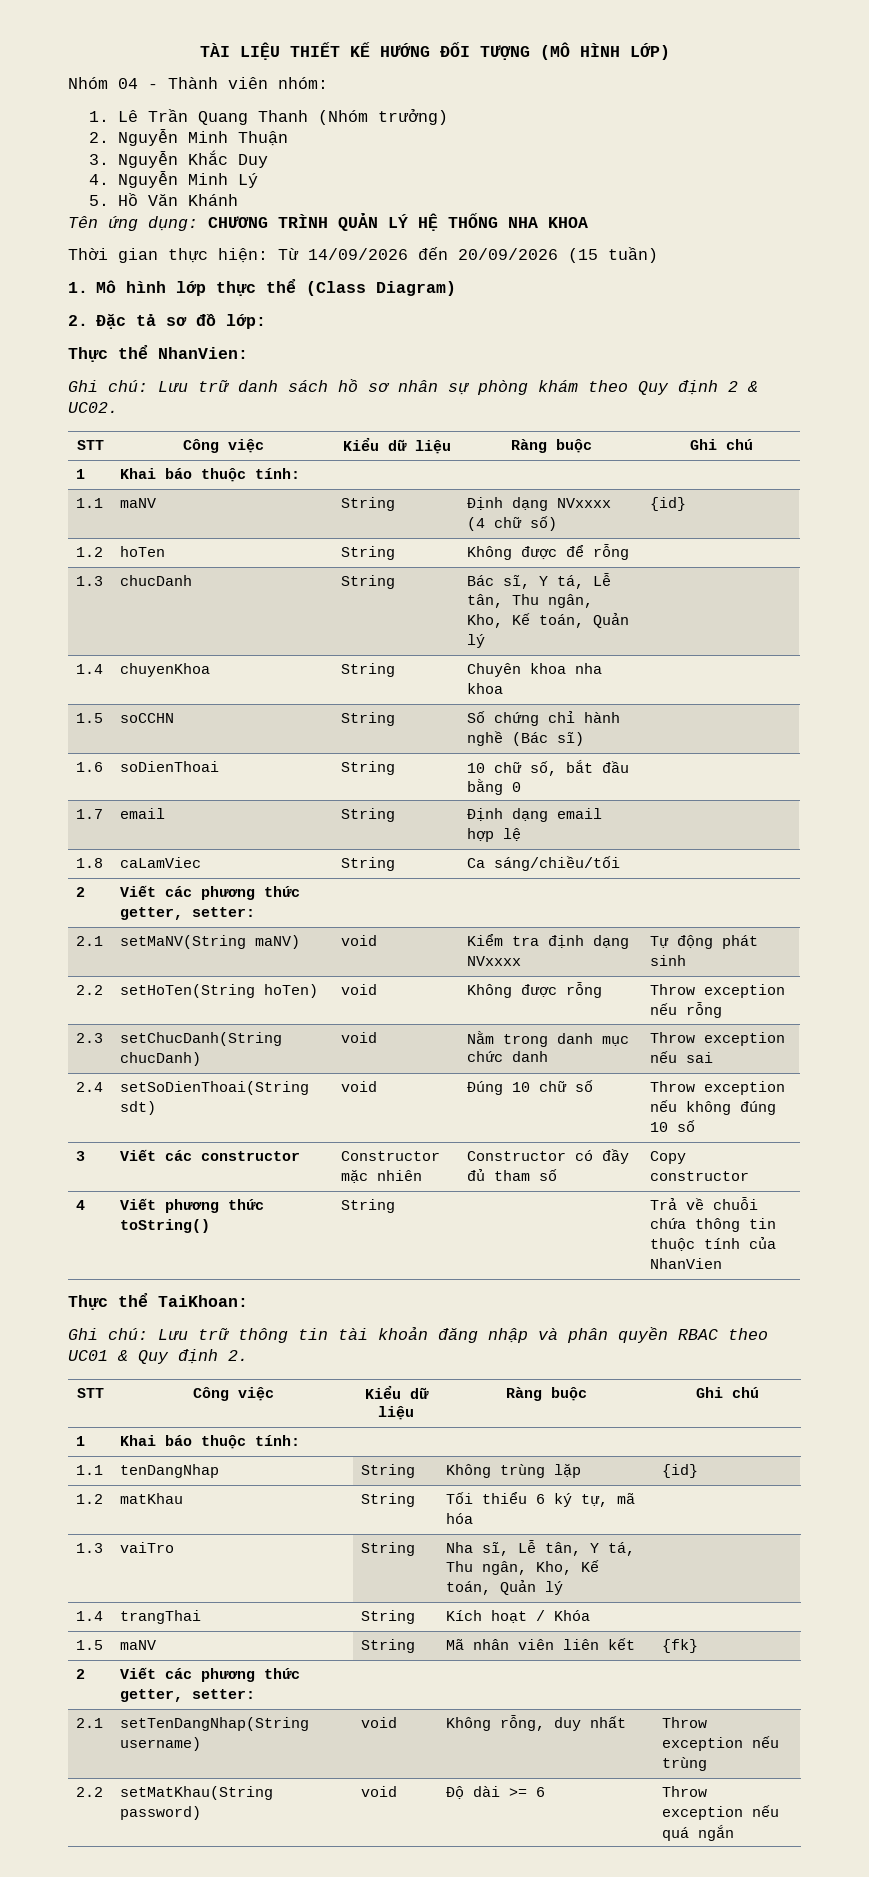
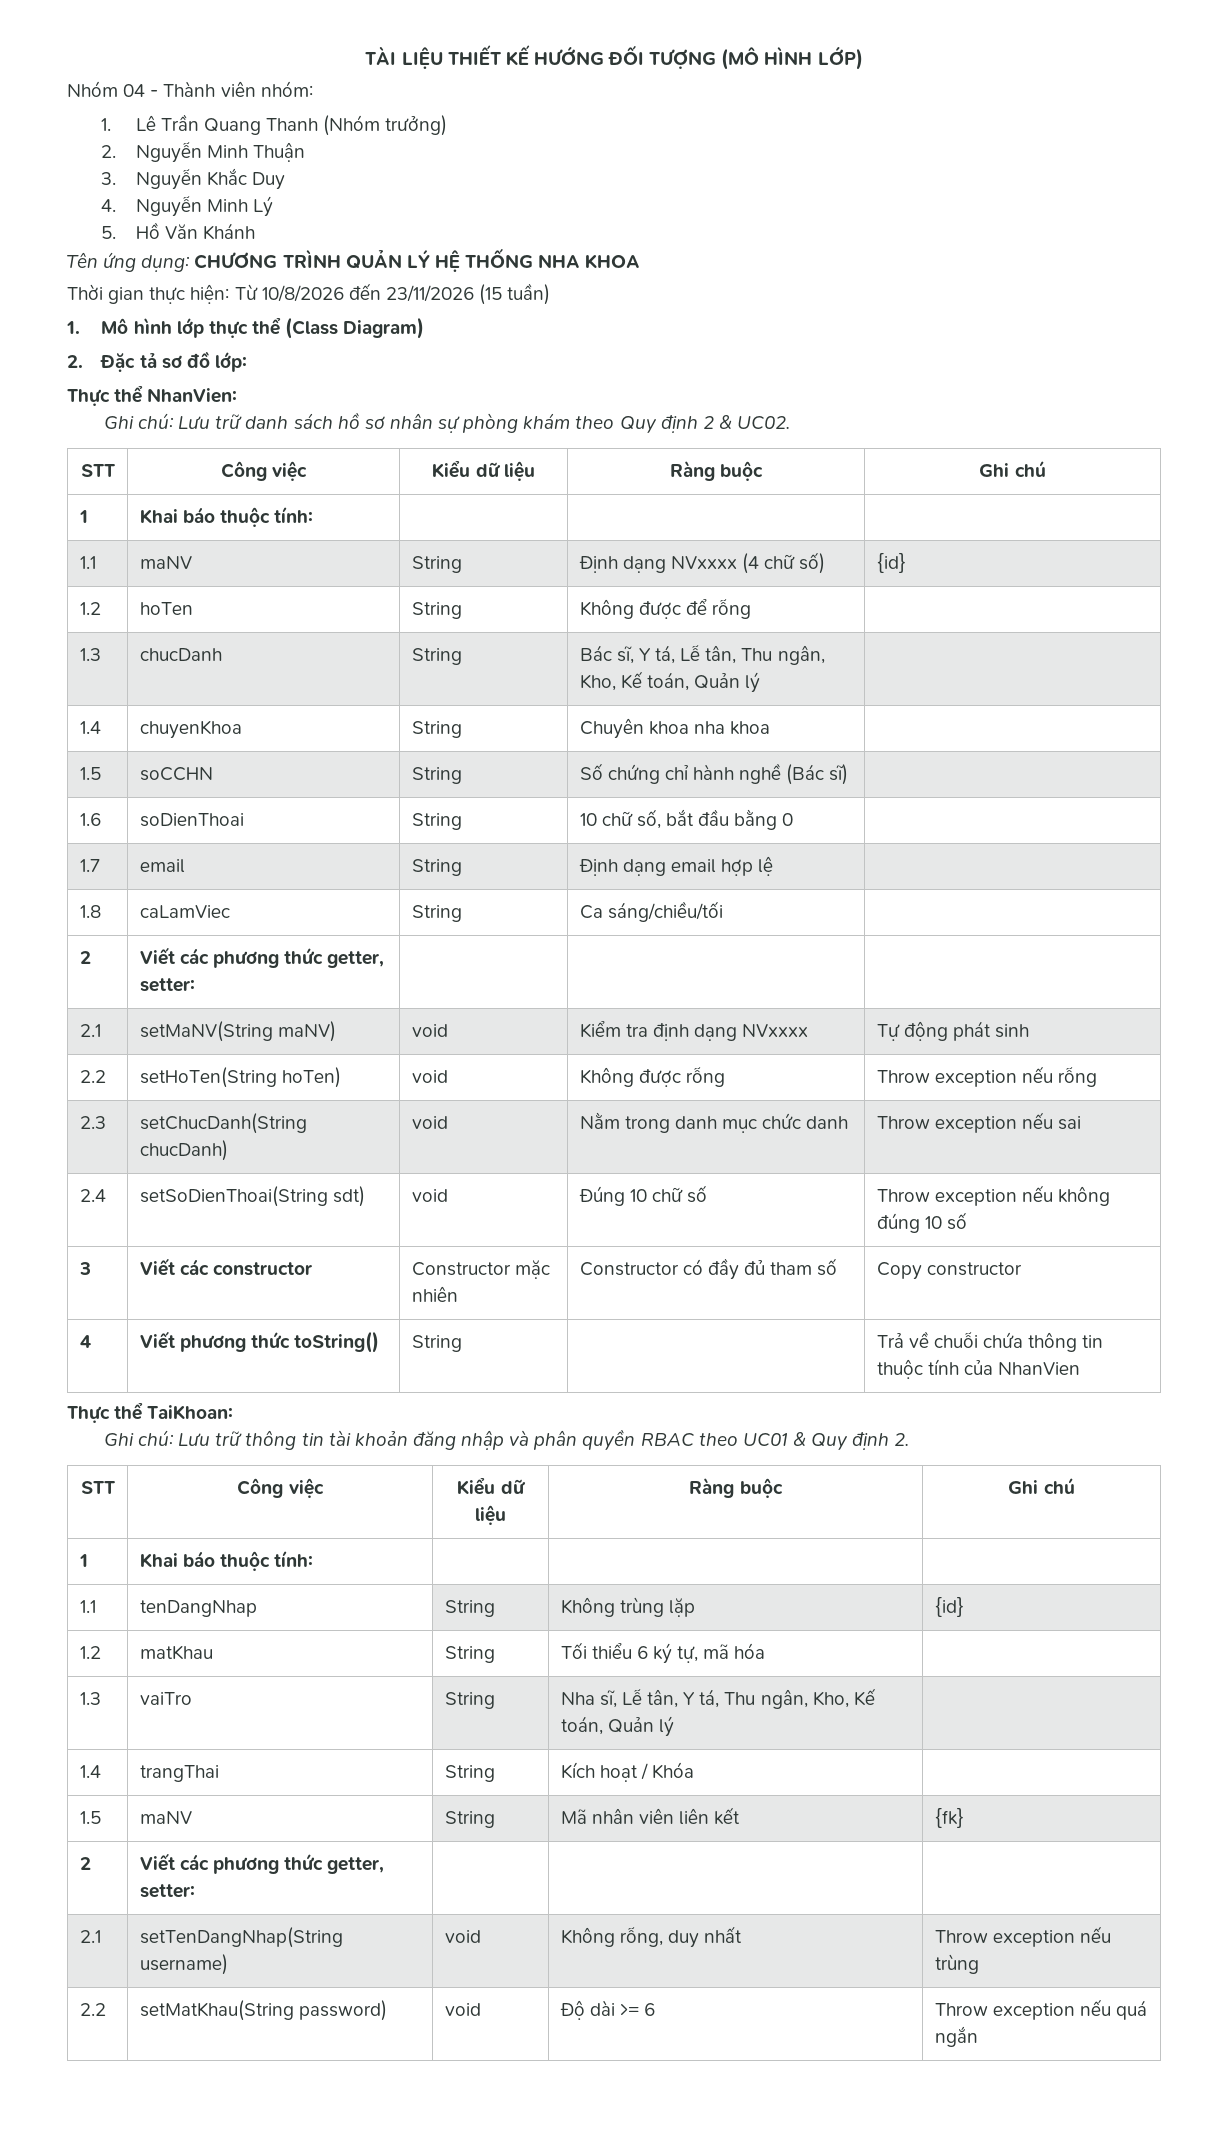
[308,247,558,260] 14/09/2026 đến 20/09/2026 -> [261,283,474,302] 10/8/2026 đến 23/11/2026

